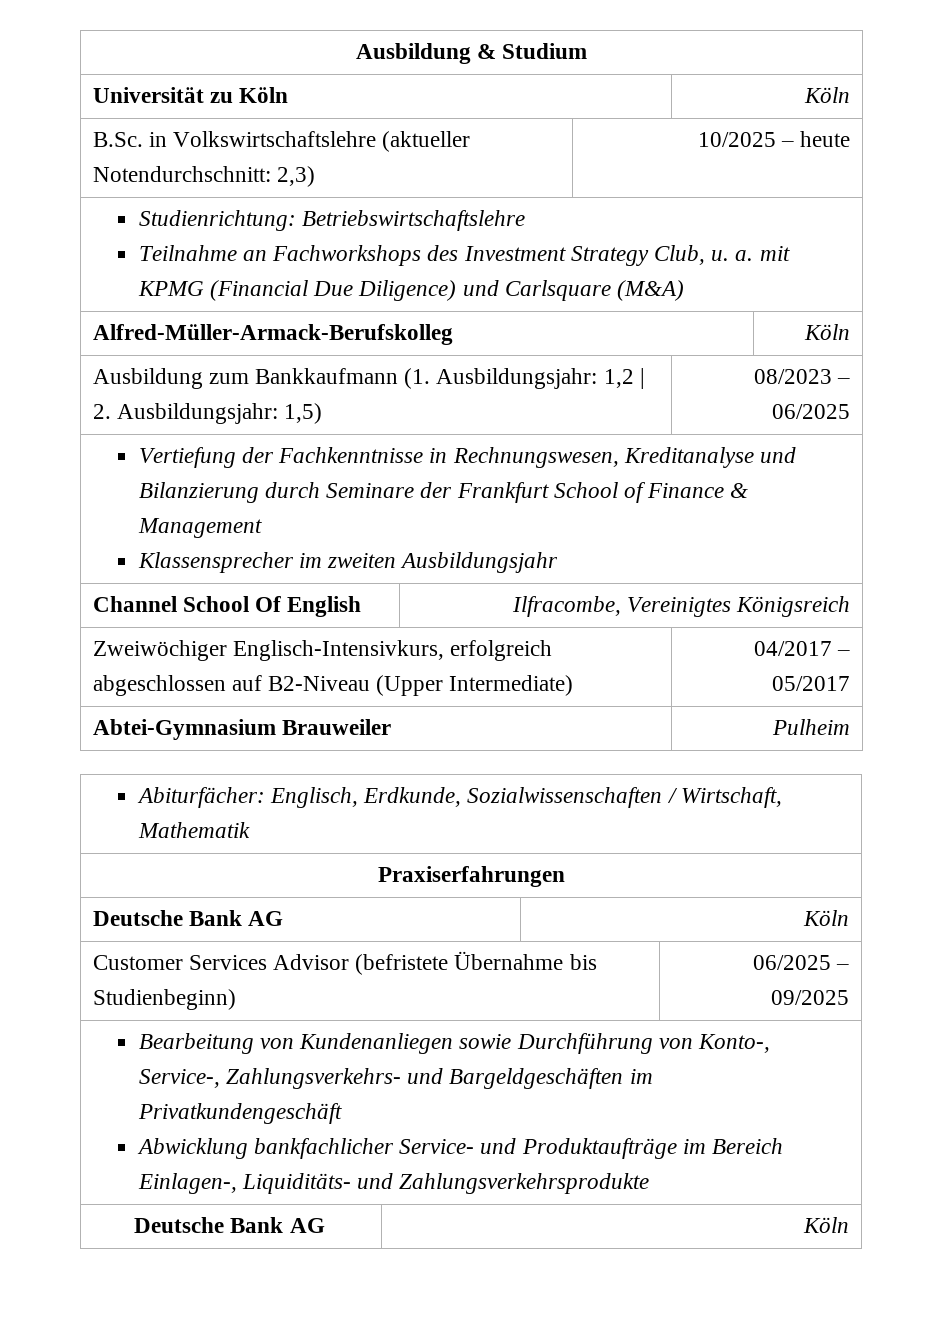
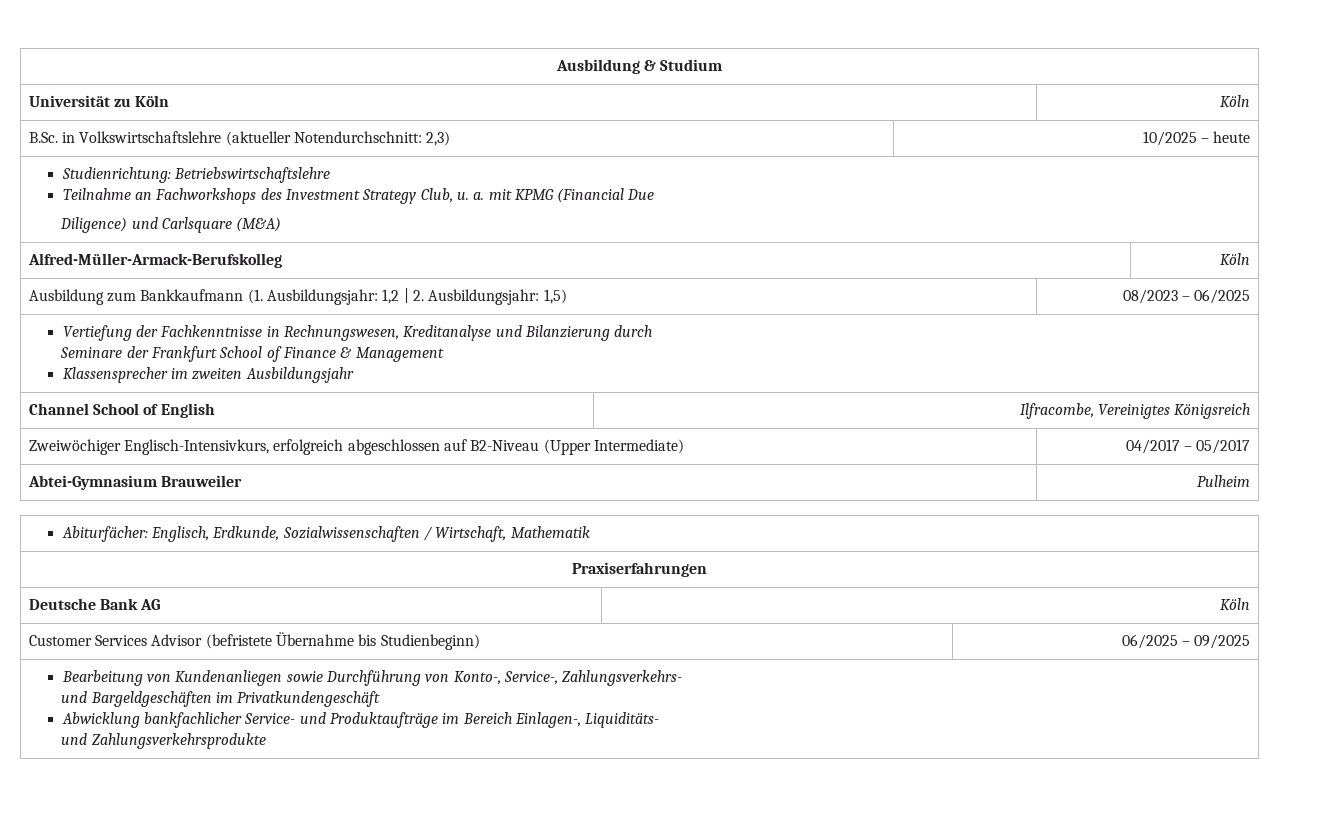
(354, 288) none -> (655, 194) //
(320, 490) none -> (653, 331) //
[254,596,281,612] Of -> [143,404,159,415] of
(401, 1078) none -> (683, 678) //
(351, 1183) none -> (660, 720) //
[134,1217,325,1233] [803,1217,850,1233] // Deutsche Bank AG | Köln -> (266, 741) none

